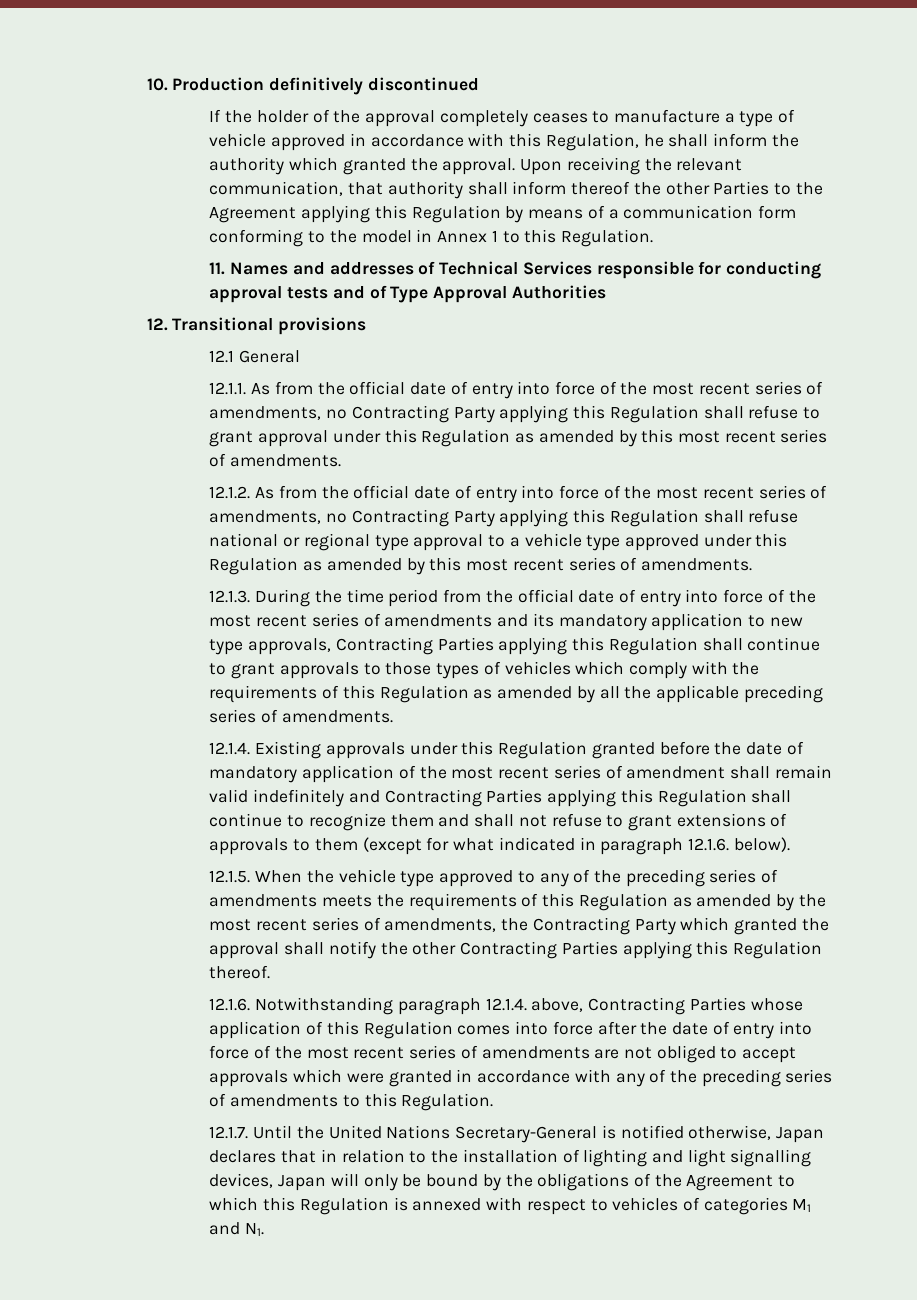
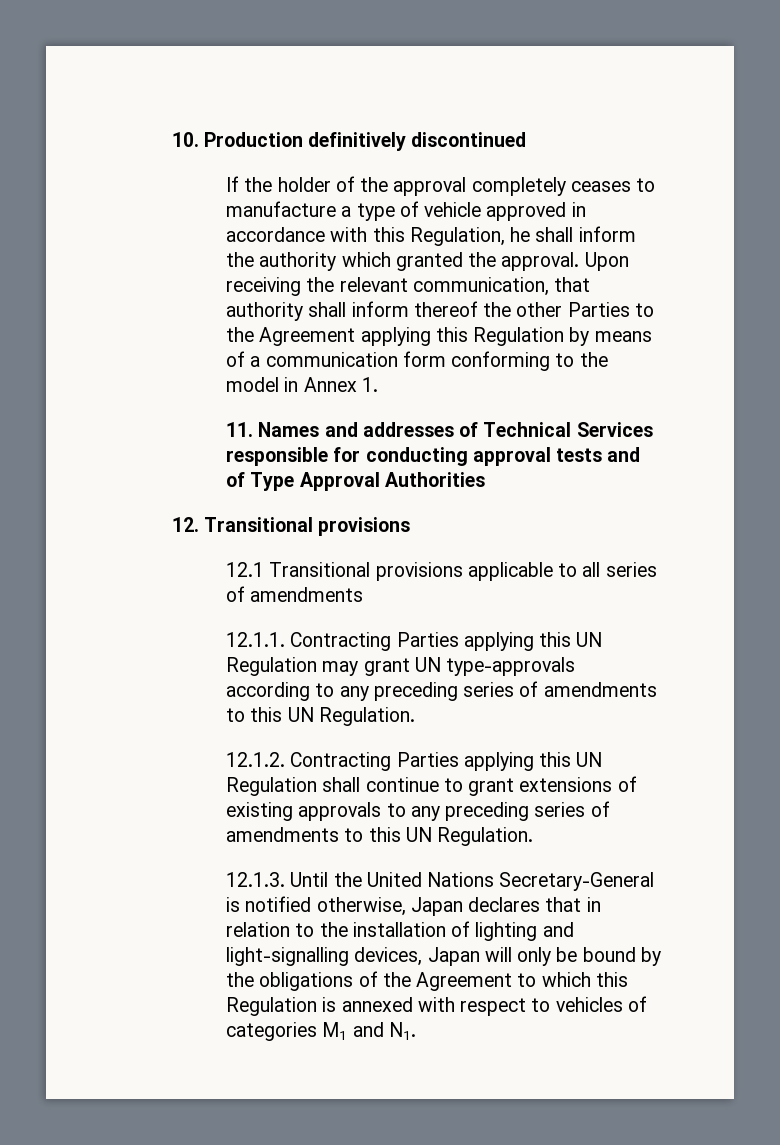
[491,229,653,247] 1 to this Regulation. -> [361,377,378,392] 1.
[239,350,301,363] [209,381,824,399] [209,405,820,423] [209,429,828,447] [209,453,342,467] [209,485,828,503] [209,509,799,527] [209,533,788,551] [209,557,752,575] [209,589,816,607] [209,613,803,631] [209,637,821,655] [209,661,760,679] [209,685,823,703] [209,709,393,723] [209,741,804,759] [209,765,832,783] [209,789,792,807] [209,813,788,831] [209,837,790,855] [209,869,779,887] [209,893,826,911] [209,917,829,935] [209,941,822,959] [209,965,271,979] [209,997,803,1015] [209,1021,813,1039] [209,1045,797,1063] [209,1069,833,1087] [209,1093,494,1111] [209,1126,249,1139] General // 12.1.1. As from the official date of entry into force of the most recent series of amendments, no Contracting Party applying this Regulation shall refuse to grant approval under this Regulation as amended by this most recent series of amendments. // 12.1.2. As from the official date of entry into force of the most recent series of amendments, no Contracting Party applying this Regulation shall refuse national or regional type approval to a vehicle type approved under this Regulation as amended by this most recent series of amendments. // 12.1.3. During the time period from the official date of entry into force of the most recent series of amendments and its mandatory application to new type approvals, Contracting Parties applying this Regulation shall continue to grant approvals to those types of vehicles which comply with the requirements of this Regulation as amended by all the applicable preceding series of amendments. // 12.1.4. Existing approvals under this Regulation granted before the date of mandatory application of the most recent series of amendment shall remain valid indefinitely and Contracting Parties applying this Regulation shall continue to recognize them and shall not refuse to grant extensions of approvals to them (except for what indicated in paragraph 12.1.6. below). // 12.1.5. When the vehicle type approved to any of the preceding series of amendments meets the requirements of this Regulation as amended by the most recent series of amendments, the Contracting Party which granted the approval shall notify the other Contracting Parties applying this Regulation thereof. // 12.1.6. Notwithstanding paragraph 12.1.4. above, Contracting Parties whose application of this Regulation comes into force after the date of entry into force of the most recent series of amendments are not obliged to accept approvals which were granted in accordance with any of the preceding series of amendments to this Regulation. // 12.1.7. -> [269,562,657,581] [226,586,364,602] [226,632,603,651] [226,657,576,676] [226,681,657,701] [226,707,415,726] [226,752,603,771] [226,776,637,796] [226,801,610,821] [226,827,534,846] [226,872,286,887] Transitional provisions applicable to all series of amendments // 12.1.1. Contracting Parties applying this UN Regulation may grant UN type-approvals according to any preceding series of amendments to this UN Regulation. // 12.1.2. Contracting Parties applying this UN Regulation shall continue to grant extensions of existing approvals to any preceding series of amendments to this UN Regulation. // 12.1.3.
[687,1149,812,1167] light signalling -> [226,947,350,966] light-signalling

